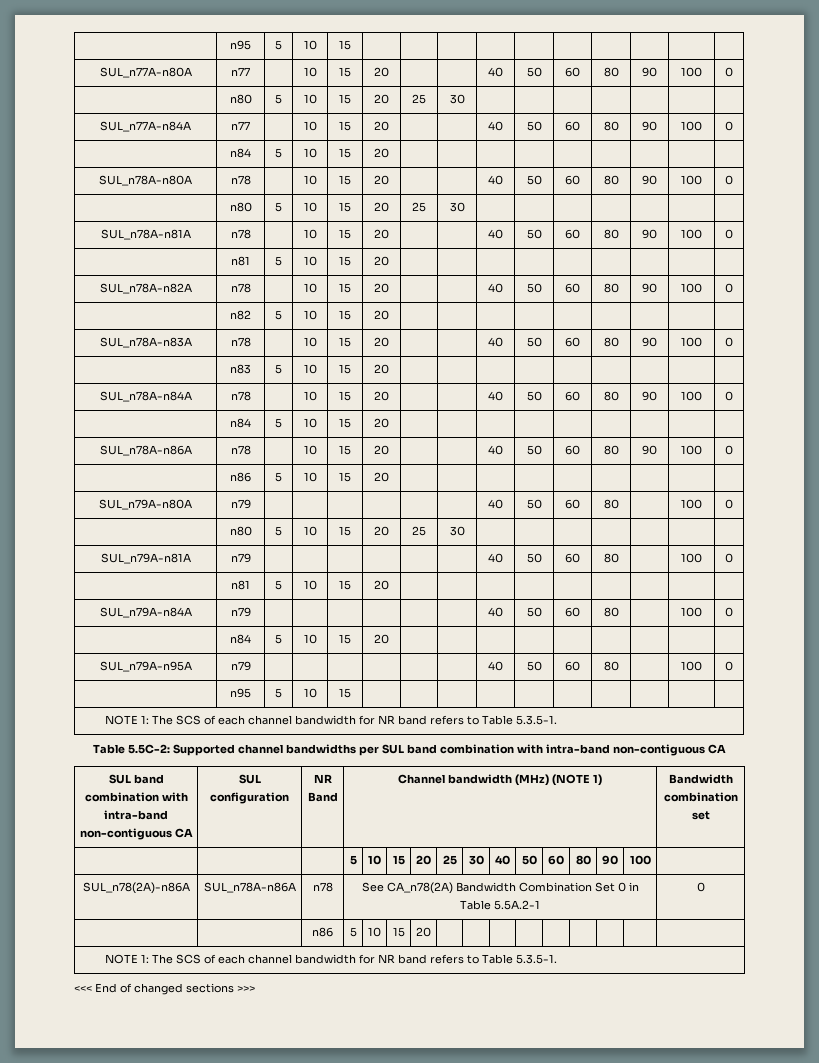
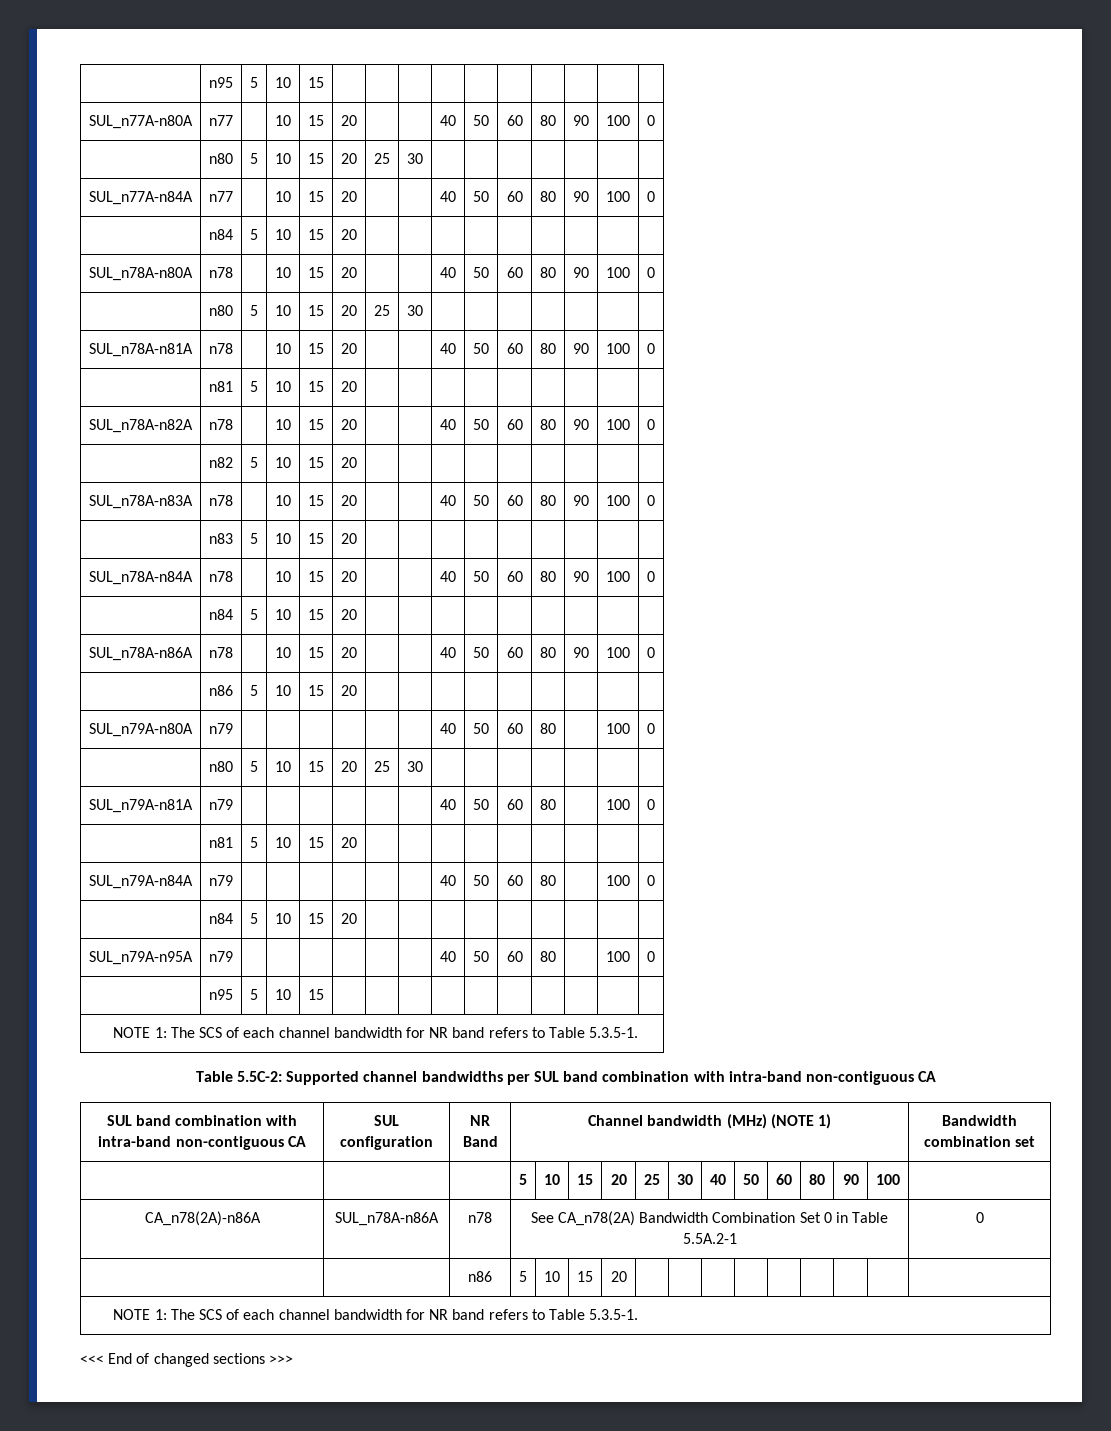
[82,882,190,894] SUL_n78(2A)-n86A -> [144,1211,261,1226] CA_n78(2A)-n86A

